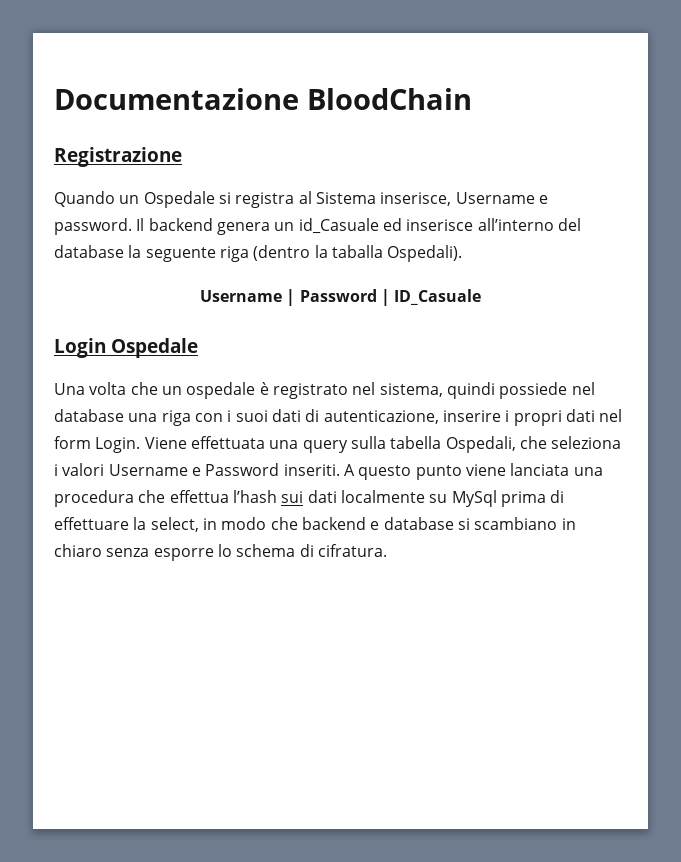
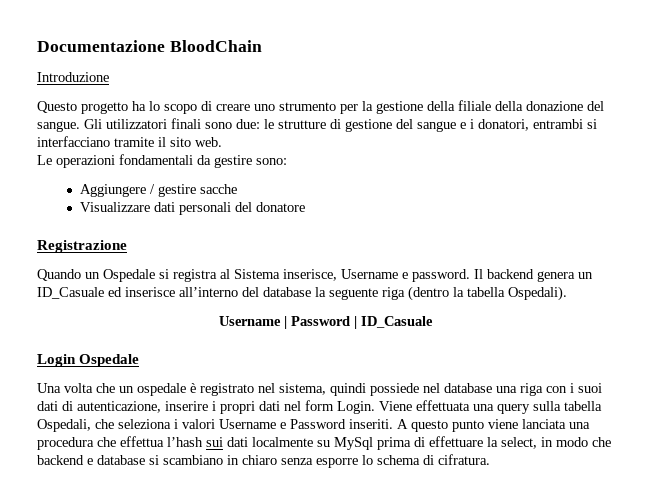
(472, 99) none -> [37,72,109,82] [37,100,604,114] [37,118,597,132] [37,136,222,147] [37,154,287,168] [80,184,238,197] [80,202,306,215] // Introduzione // Questo progetto ha lo scopo di creare uno strumento per la gestione della filiale della donazione del sangue. Gli utilizzatori finali sono due: le strutture di gestione del sangue e i donatori, entrambi si interfacciano tramite il sito web. // Le operazioni fondamentali da gestire sono: // Aggiungere / gestire sacche // Visualizzare dati personali del donatore
[298,218,379,234] id_Casuale -> [37,287,104,299] ID_Casuale
[331,245,383,258] taballa -> [467,287,505,297] tabella

